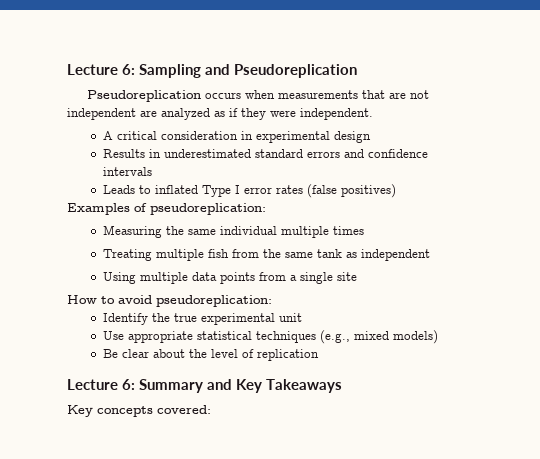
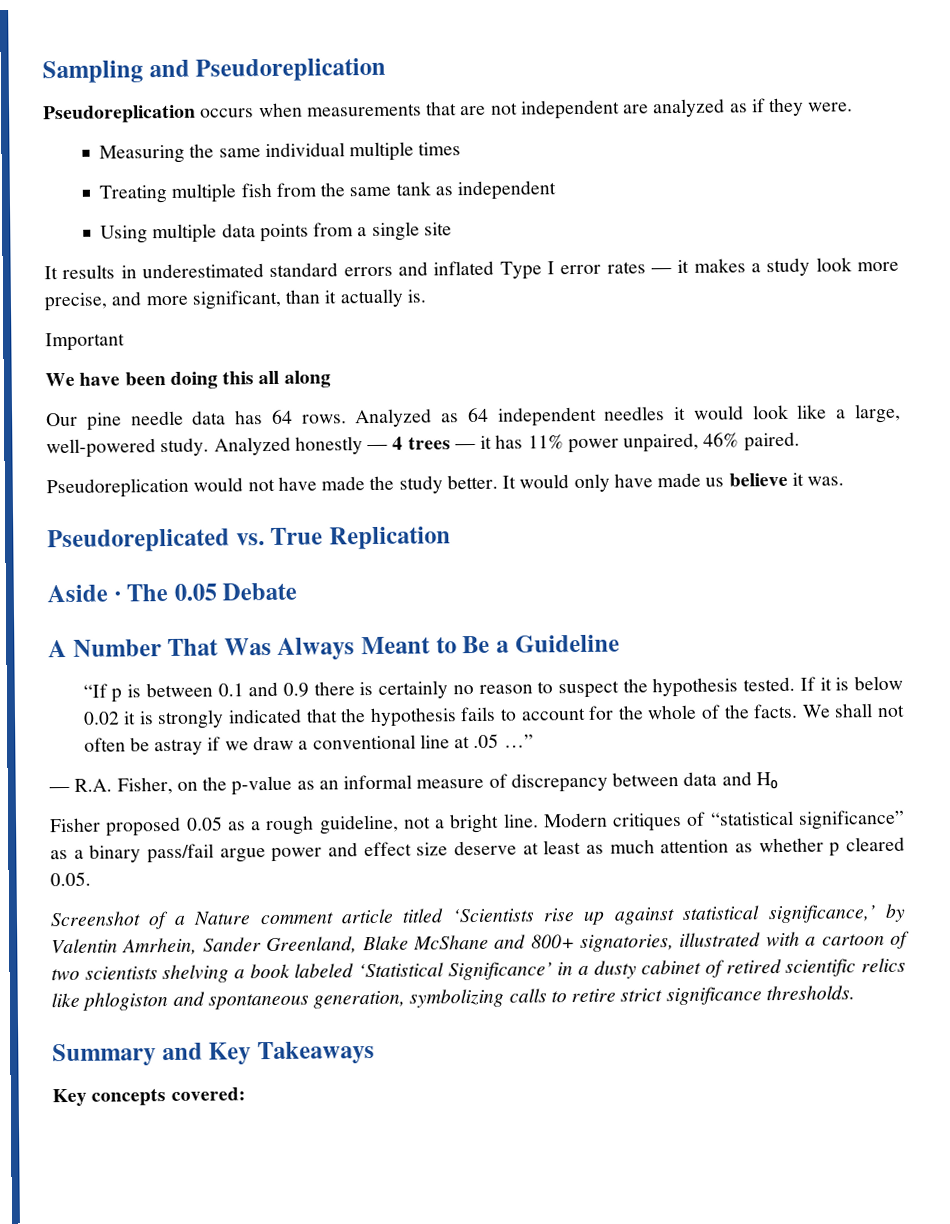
[67,64,135,75] Lecture 6: -> (42, 72) none
[270,108,373,120] [102,131,371,143] [102,149,428,158] [102,167,152,176] [102,184,396,198] [67,203,266,215] were independent. // A critical consideration in experimental design // Results in underestimated standard errors and confidence intervals // Leads to inflated Type I error rates (false positives) // Examples of pseudoreplication: -> [808,102,854,112] were.
[67,295,272,307] [102,313,302,325] [102,330,438,344] [102,349,319,361] [67,379,135,390] How to avoid pseudoreplication: // Identify the true experimental unit // Use appropriate statistical techniques (e.g., mixed models) // Be clear about the level of replication // Lecture 6: -> [44,257,900,280] [44,288,426,312] [45,332,125,352] [45,370,331,389] [46,403,901,431] [46,431,800,459] [46,472,845,499] [47,526,451,553] [47,582,298,603] [48,634,620,660] [82,675,903,703] [82,703,905,730] [83,733,534,756] [49,771,778,796] [49,809,905,837] [50,836,905,864] [50,871,91,887] [50,903,906,930] [51,930,910,956] [51,957,906,984] [51,985,855,1011] It results in underestimated standard errors and inflated Type I error rates — it makes a study look more precise, and more significant, than it actually is. // Important // We have been doing this all along // Our pine needle data has 64 rows. Analyzed as 64 independent needles it would look like a large, well-powered study. Analyzed honestly — 4 trees — it has 11% power unpaired, 46% paired. // Pseudoreplication would not have made the study better. It would only have made us believe it was. // Pseudoreplicated vs. True Replication // Aside · The 0.05 Debate // A Number That Was Always Meant to Be a Guideline // “If p is between 0.1 and 0.9 there is certainly no reason to suspect the hypothesis tested. If it is below 0.02 it is strongly indicated that the hypothesis fails to account for the whole of the facts. We shall not often be astray if we draw a conventional line at .05 …” // — R.A. Fisher, on the p-value as an informal measure of discrepancy between data and H₀ // Fisher proposed 0.05 as a rough guideline, not a bright line. Modern critiques of “statistical significance” as a binary pass/fail argue power and effect size deserve at least as much attention as whether p cleared 0.05. // Screenshot of a Nature comment article titled ‘Scientists rise up against statistical significance,’ by Valentin Amrhein, Sander Greenland, Blake McShane and 800+ signatories, illustrated with a cartoon of two scientists shelving a book labeled ‘Statistical Significance’ in a dusty cabinet of retired scientific relics like phlogiston and spontaneous generation, symbolizing calls to retire strict significance thresholds. //

